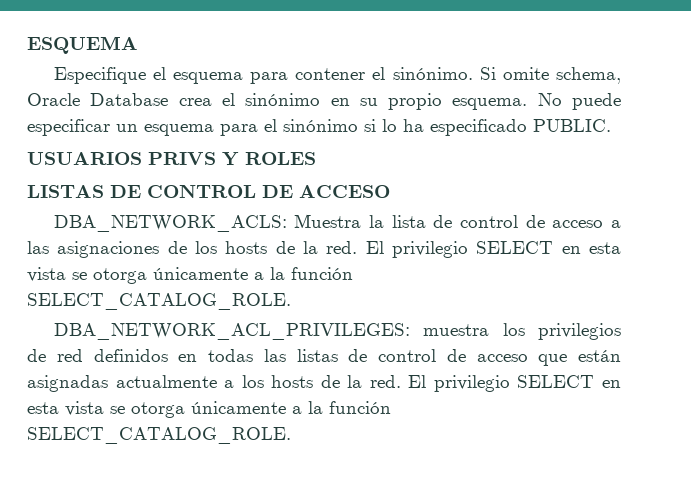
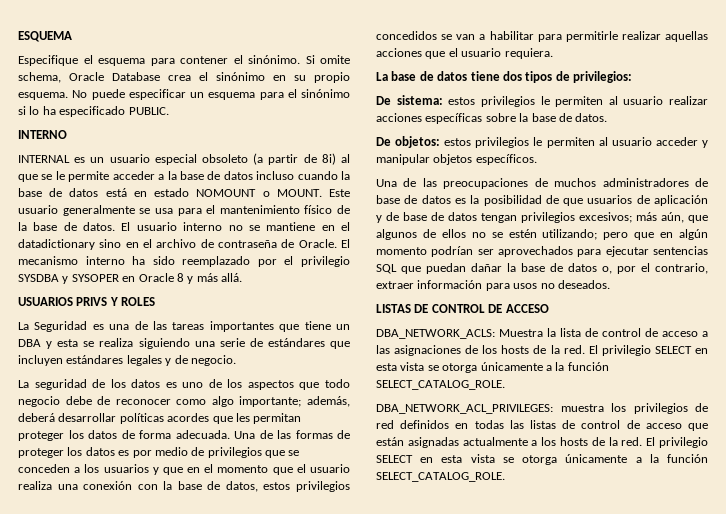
[27,152,316,166] USUARIOS PRIVS Y ROLES -> [18,130,67,139] [18,153,350,165] [18,171,350,182] [18,188,351,197] [18,205,350,216] [18,222,351,231] [18,239,350,250] [18,256,350,267] [18,273,242,284] [18,297,156,306] [18,321,350,332] [18,338,350,349] [18,355,236,366] [18,379,350,390] [18,396,350,407] [18,413,302,424] [18,430,350,441] [18,447,300,458] [18,464,351,475] [18,481,350,492] [376,31,708,42] [376,48,553,59] [376,71,632,83] [376,95,708,107] [376,113,608,124] [376,136,708,148] [376,154,537,165] [376,178,708,189] [376,195,708,206] [376,212,708,223] [376,229,708,240] [376,246,708,257] [376,263,708,274] [376,280,610,291] INTERNO // INTERNAL es un usuario especial obsoleto (a partir de 8i) al que se le permite acceder a la base de datos incluso cuando la base de datos está en estado NOMOUNT o MOUNT. Este usuario generalmente se usa para el mantenimiento físico de la base de datos. El usuario interno no se mantiene en el datadictionary sino en el archivo de contraseña de Oracle. El mecanismo interno ha sido reemplazado por el privilegio SYSDBA y SYSOPER en Oracle 8 y más allá. // USUARIOS PRIVS Y ROLES // La Seguridad es una de las tareas importantes que tiene un DBA y esta se realiza siguiendo una serie de estándares que incluyen estándares legales y de negocio. // La seguridad de los datos es uno de los aspectos que todo negocio debe de reconocer como algo importante; además, deberá desarrollar políticas acordes que les permitan proteger los datos de forma adecuada. Una de las formas de proteger los datos es por medio de privilegios que se conceden a los usuarios y que en el momento que el usuario realiza una conexión con la base de datos, estos privilegios concedidos se van a habilitar para permitirle realizar aquellas acciones que el usuario requiera. // La base de datos tiene dos tipos de privilegios: // De sistema: estos privilegios le permiten al usuario realizar acciones específicas sobre la base de datos. // De objetos: estos privilegios le permiten al usuario acceder y manipular objetos específicos. // Una de las preocupaciones de muchos administradores de base de datos es la posibilidad de que usuarios de aplicación y de base de datos tengan privilegios excesivos; más aún, que algunos de ellos no se estén utilizando; pero que en algún momento podrían ser aprovechados para ejecutar sentencias SQL que puedan dañar la base de datos o, por el contrario, extraer información para usos no deseados.

